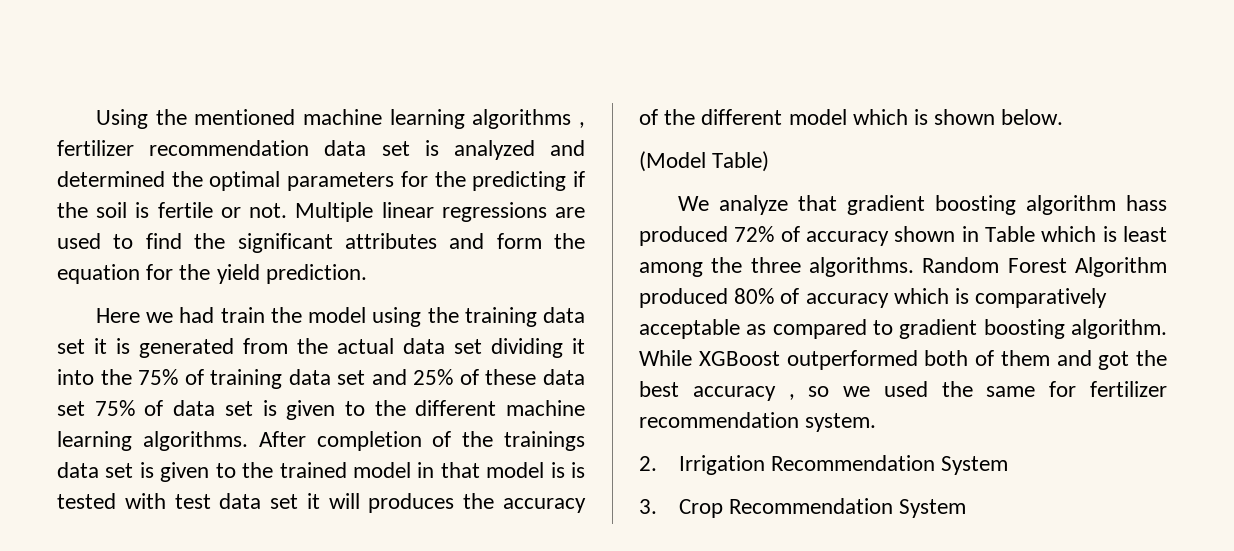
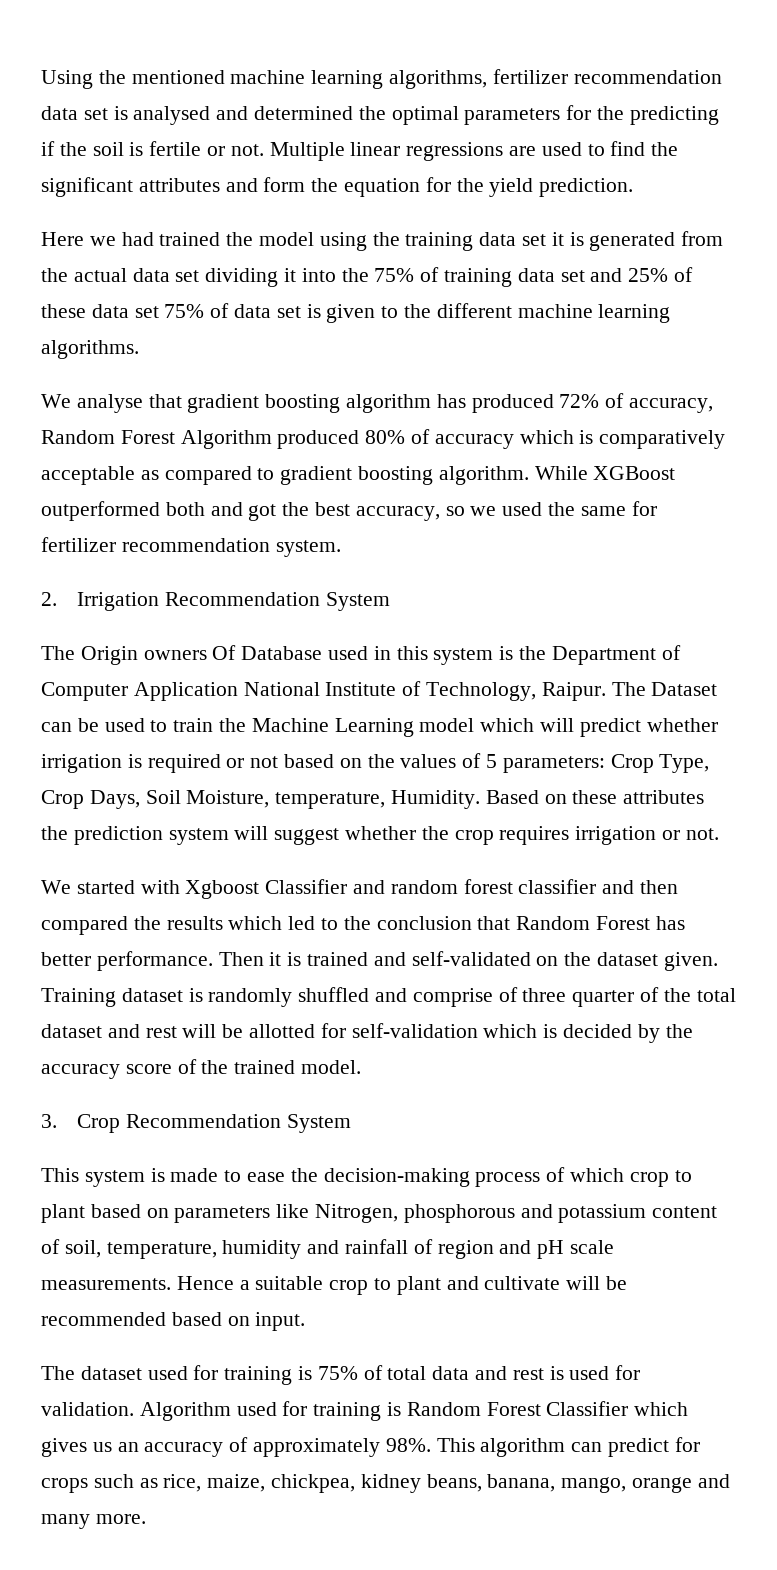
[472,109,585,129] algorithms , -> [389,70,488,89] algorithms,
[453,140,535,160] analyzed -> [133,106,211,125] analysed
[220,307,265,323] train -> [159,232,221,246] trained
[258,431,585,451] [57,462,586,482] [57,493,586,513] [639,109,1064,125] [639,151,770,172] [677,195,788,215] After completion of the trainings data set is given to the trained model in that model is is tested with test data set it will produces the accuracy of the different model which is shown below. // (Model Table) // We analyze -> [41,394,143,413] // We analyse
[1126,195,1167,211] hass -> [436,394,466,408] has
[806,226,1167,246] [639,257,914,277] accuracy shown in Table which is least among the three algorithms. -> [629,398,714,413] accuracy,
[975,350,1050,366] of them -> (205, 509) none
[692,386,795,401] accuracy , -> [355,506,440,521] accuracy,
[639,498,967,518] 3. Crop Recommendation System -> [41,645,681,665] [41,681,718,701] [41,718,718,737] [41,753,710,773] [41,790,705,809] [41,826,719,845] [41,879,679,899] [41,916,685,935] [41,951,718,971] [41,987,736,1007] [41,1023,693,1043] [41,1059,362,1079] [41,1114,351,1133] [41,1167,692,1187] [41,1204,718,1223] [41,1239,615,1259] [41,1276,628,1295] [41,1312,306,1331] [41,1365,641,1385] [41,1401,689,1421] [41,1437,700,1457] [41,1474,730,1493] [41,1514,146,1529] The Origin owners Of Database used in this system is the Department of Computer Application National Institute of Technology, Raipur. The Dataset can be used to train the Machine Learning model which will predict whether irrigation is required or not based on the values of 5 parameters: Crop Type, Crop Days, Soil Moisture, temperature, Humidity. Based on these attributes the prediction system will suggest whether the crop requires irrigation or not. // We started with Xgboost Classifier and random forest classifier and then compared the results which led to the conclusion that Random Forest has better performance. Then it is trained and self-validated on the dataset given. Training dataset is randomly shuffled and comprise of three quarter of the total dataset and rest will be allotted for self-validation which is decided by the accuracy score of the trained model. // 3. Crop Recommendation System // This system is made to ease the decision-making process of which crop to plant based on parameters like Nitrogen, phosphorous and potassium content of soil, temperature, humidity and rainfall of region and pH scale measurements. Hence a suitable crop to plant and cultivate will be recommended based on input. // The dataset used for training is 75% of total data and rest is used for validation. Algorithm used for training is Random Forest Classifier which gives us an accuracy of approximately 98%. This algorithm can predict for crops such as rice, maize, chickpea, kidney beans, banana, mango, orange and many more.

